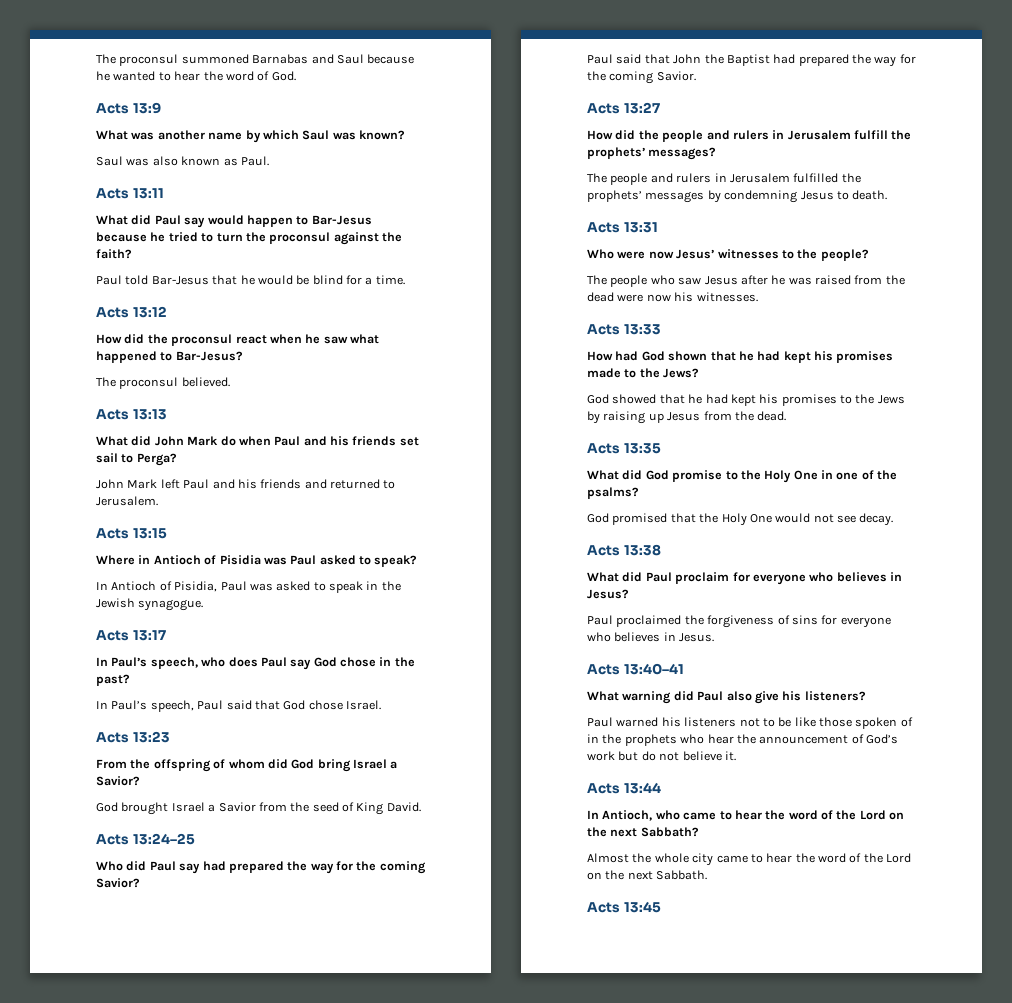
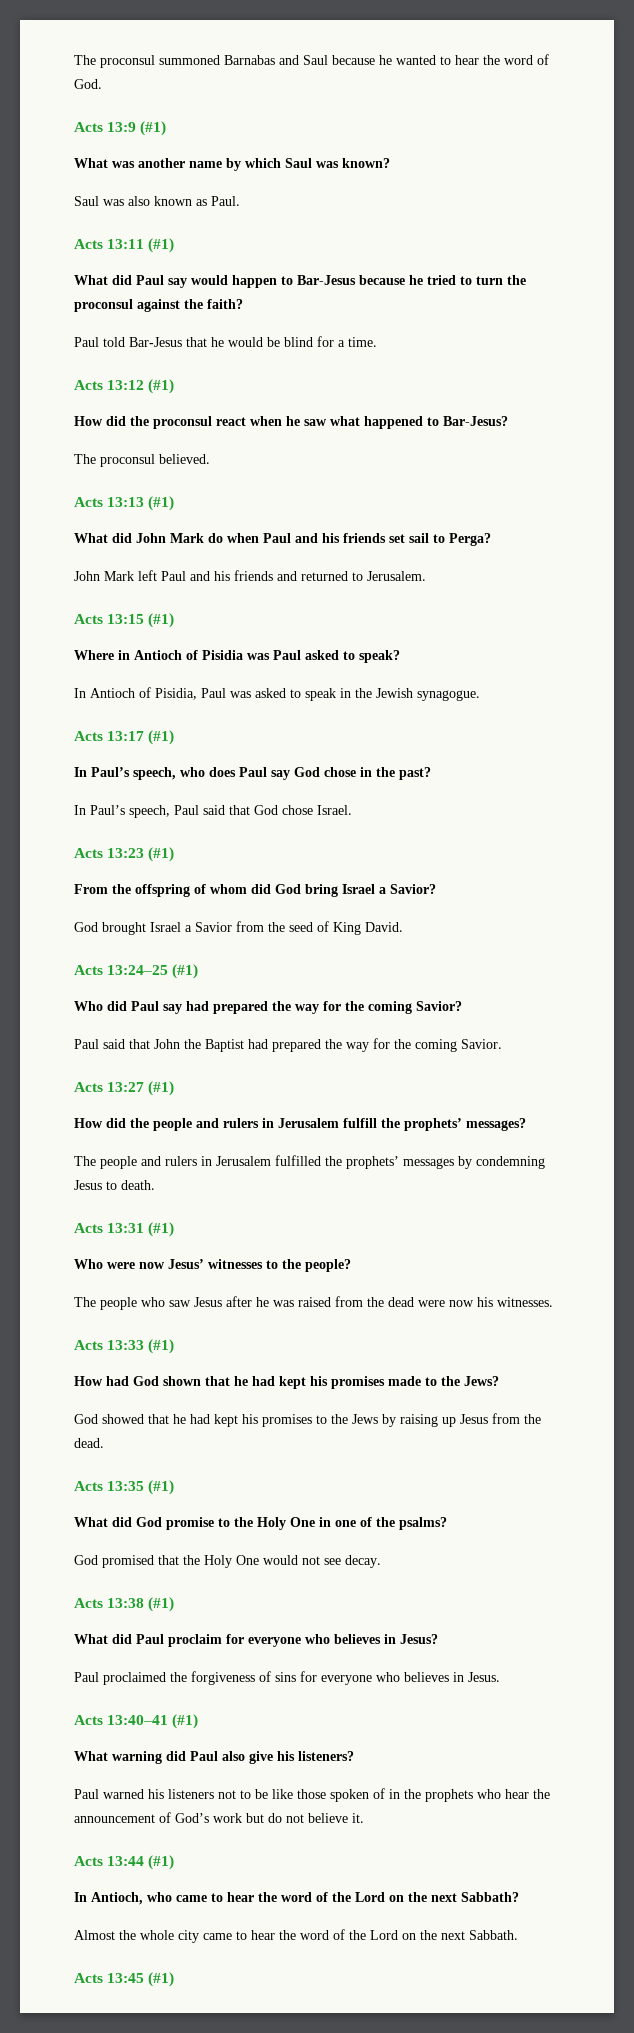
(161, 108) none -> [140,121,167,136] (#1)
(164, 193) none -> [148,238,175,253] (#1)
(167, 312) none -> [148,379,175,394] (#1)
(167, 414) none -> [148,496,175,511] (#1)
(167, 533) none -> [148,613,175,628] (#1)
(166, 635) none -> [148,730,175,745] (#1)
(170, 737) none -> [148,847,175,862] (#1)
(195, 839) none -> [172,964,199,979] (#1)
(660, 108) none -> [148,1081,175,1096] (#1)
(658, 227) none -> [148,1222,175,1237] (#1)
(661, 329) none -> [148,1339,175,1354] (#1)
(661, 448) none -> [148,1480,175,1495] (#1)
(661, 550) none -> [148,1597,175,1612] (#1)
(684, 669) none -> [172,1714,199,1729] (#1)
(661, 788) none -> [148,1855,175,1870] (#1)
(661, 907) none -> [148,1972,175,1987] (#1)

